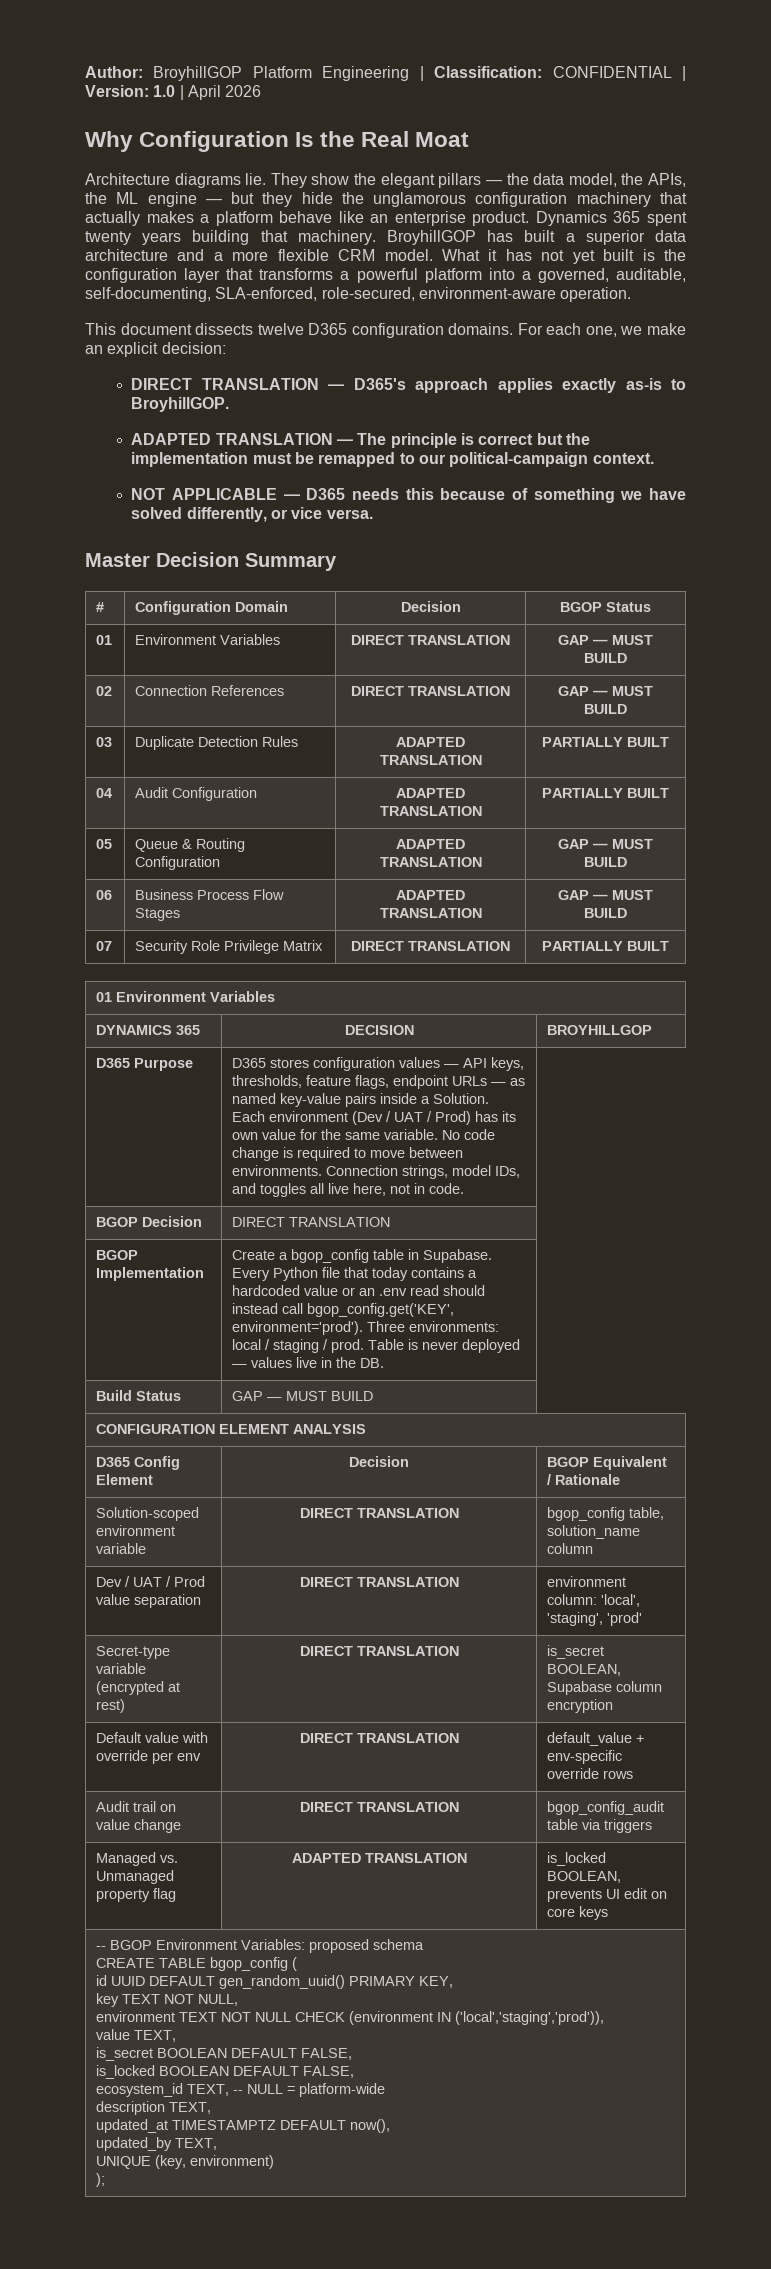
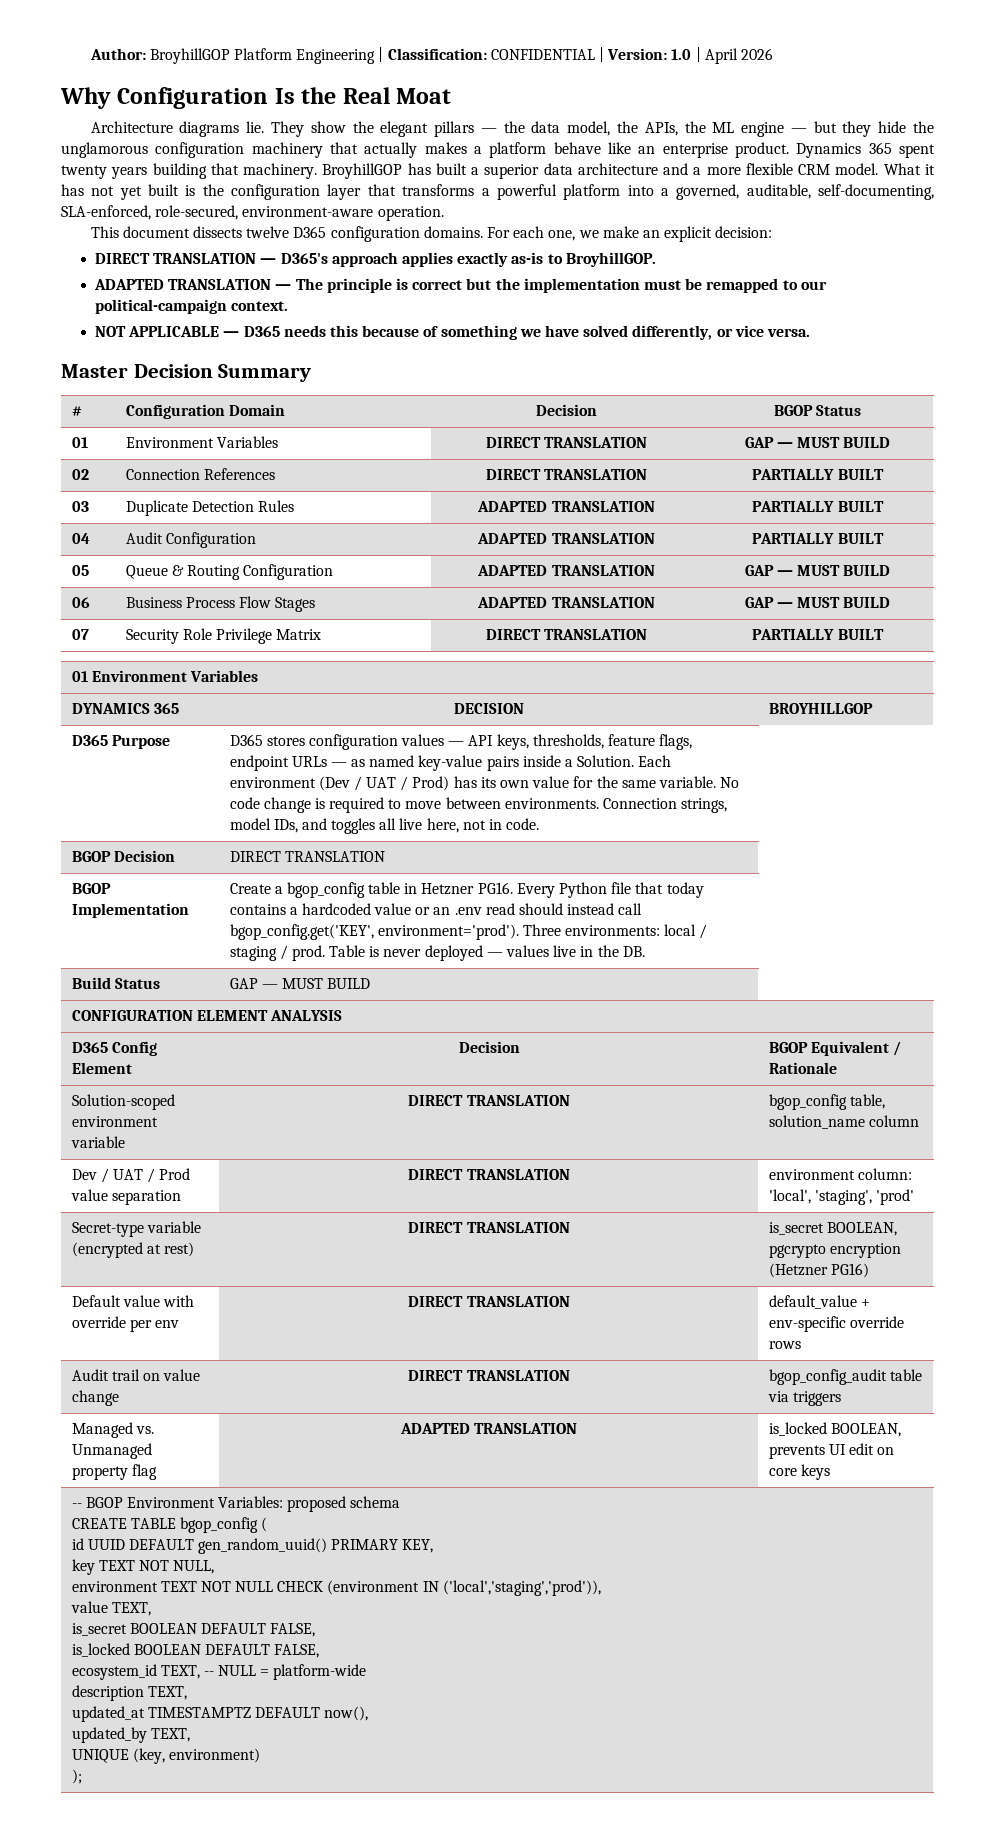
[558,686,653,696] [584,704,627,714] GAP — MUST BUILD -> [752,469,884,480] PARTIALLY BUILT
[423,1249,493,1263] Supabase. -> [421,882,513,895] Hetzner PG16.
[547,1681,663,1695] Supabase column -> [768,1244,826,1258] pgcrypto
(614, 1706) none -> [768,1263,869,1278] (Hetzner PG16)

